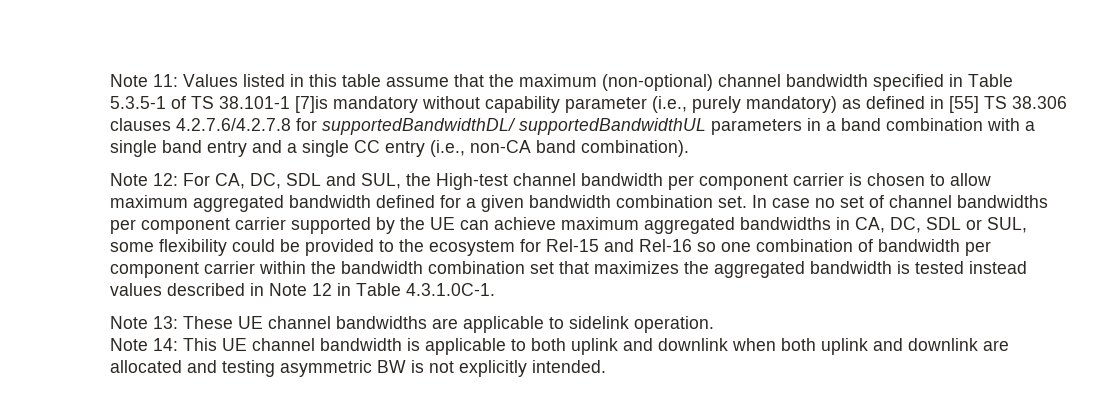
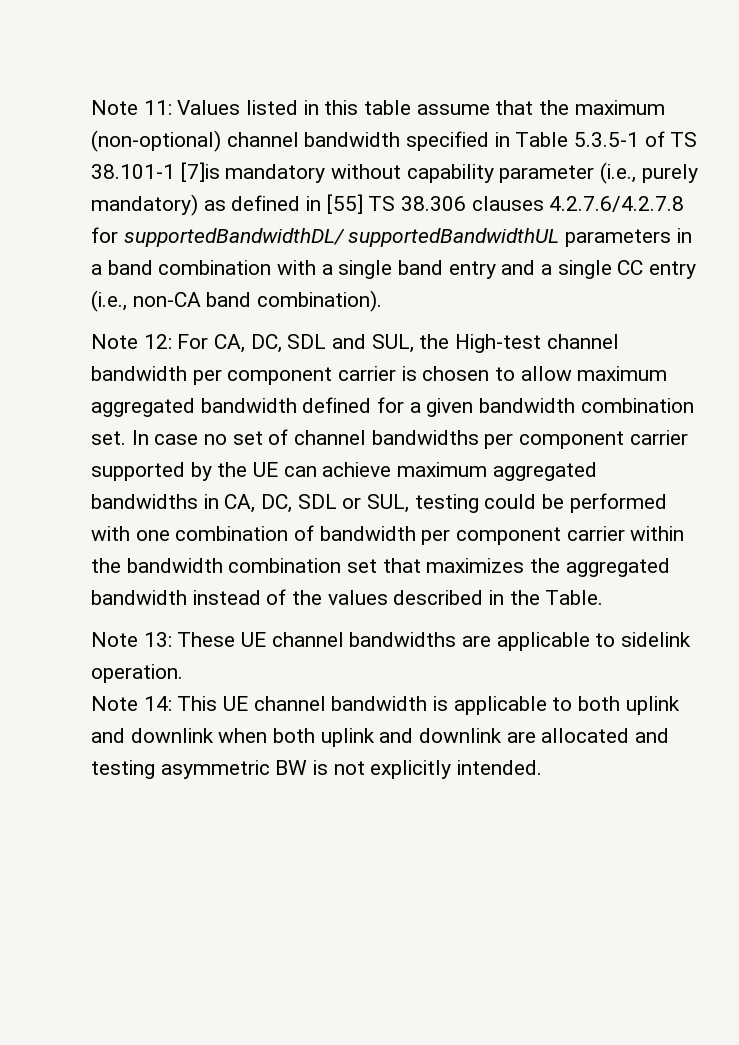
[110,239,717,256] some flexibility could be provided to the ecosystem for Rel-15 and Rel-16 so -> [414,493,667,513] [90,526,130,541] testing could be performed with
[897,261,1028,274] [110,283,496,296] is tested instead values described in Note 12 in Table 4.3.1.0C-1. -> [192,589,604,605] instead of the values described in the Table.

